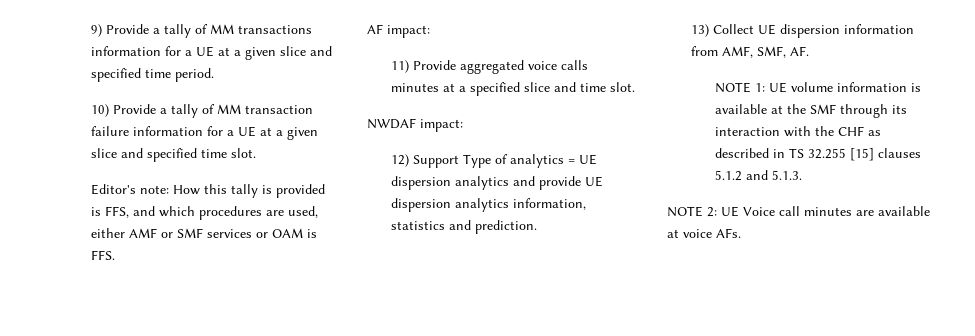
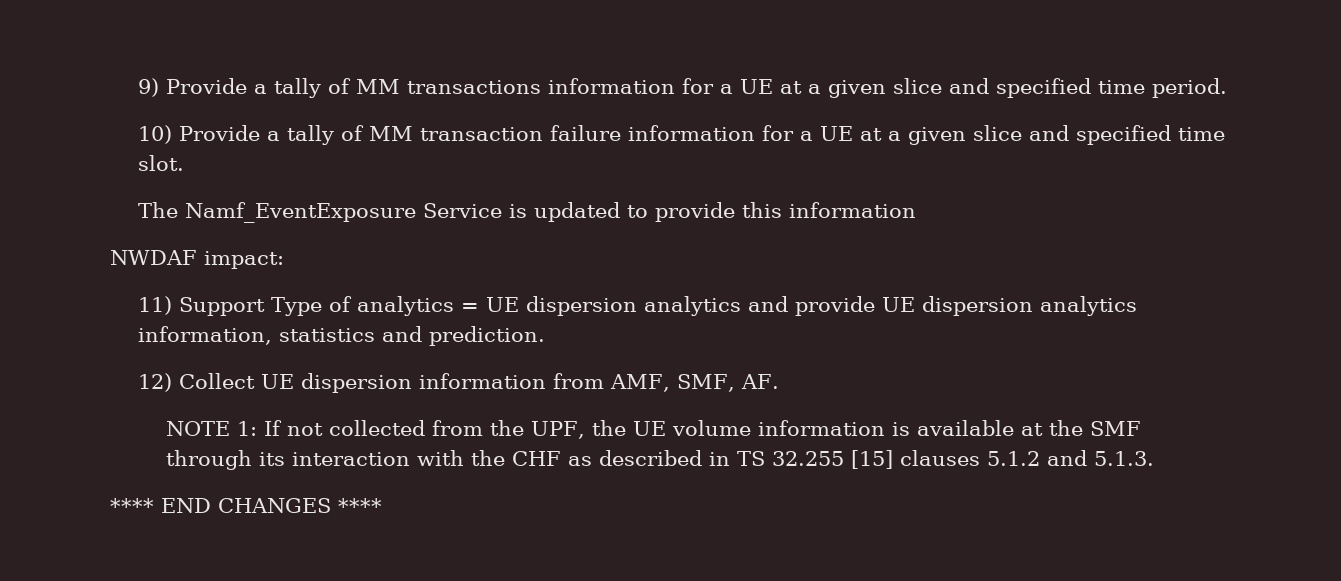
[90,184,325,198] [90,206,318,220] [90,228,317,238] [90,250,115,260] [367,24,430,38] [390,60,588,74] [390,82,635,96] Editor's note: How this tally is provided is FFS, and which procedures are used, either AMF or SMF services or OAM is FFS. // AF impact: // 11) Provide aggregated voice calls minutes at a specified slice and time slot. -> [137,202,916,223] The Namf_EventExposure Service is updated to provide this information
[390,154,409,167] 12) -> [137,296,172,315] 11)
[690,24,709,37] 13) -> [137,373,172,392] 12)
(765, 87) none -> [263,420,626,439] If not collected from the UPF, the
[667,206,930,217] [667,228,741,238] NOTE 2: UE Voice call minutes are available at voice AFs. -> [110,498,382,513] **** END CHANGES ****

